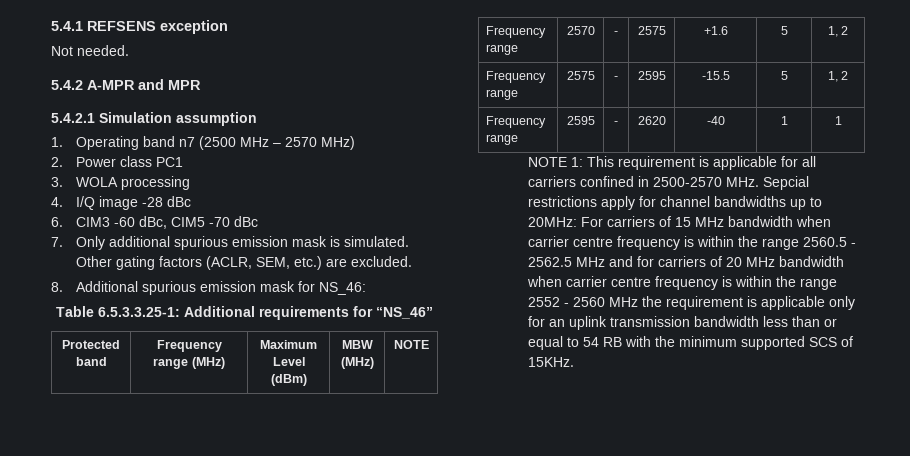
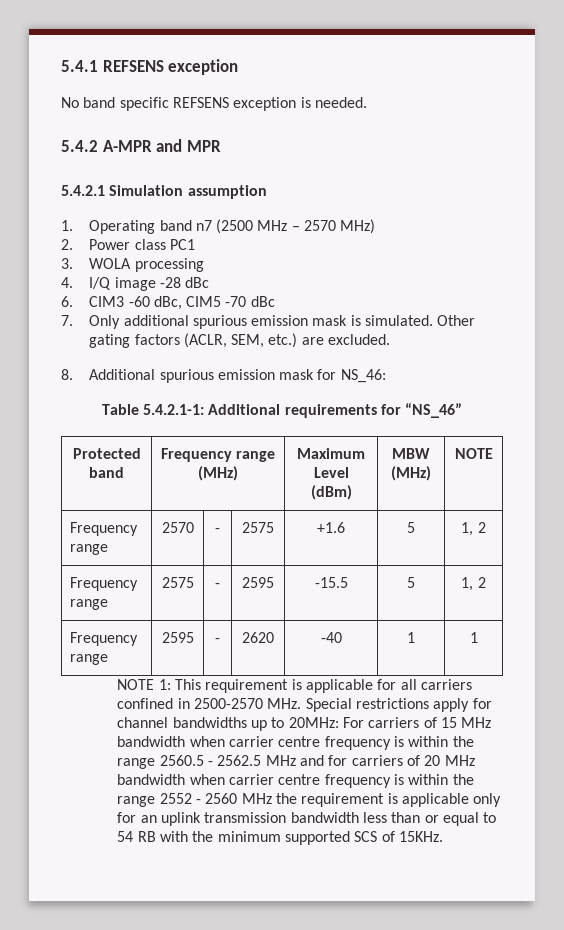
[51,46,73,56] Not -> [61,97,311,111] No band specific REFSENS exception is
[98,307,180,317] 6.5.3.3.25-1: -> [143,404,205,415] 5.4.2.1-1:
[763,176,810,190] Sepcial -> [305,698,352,712] Special

